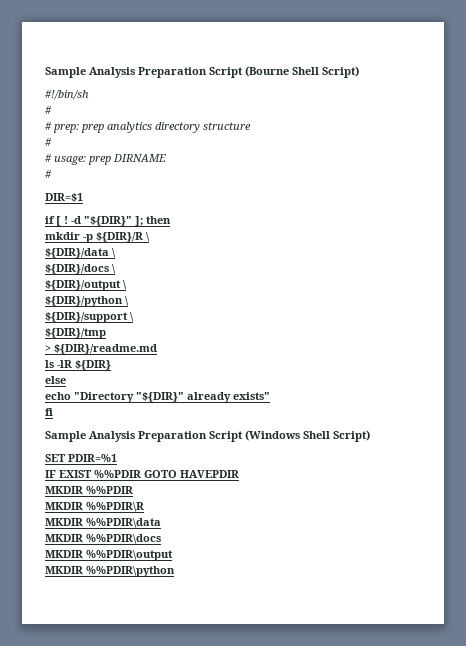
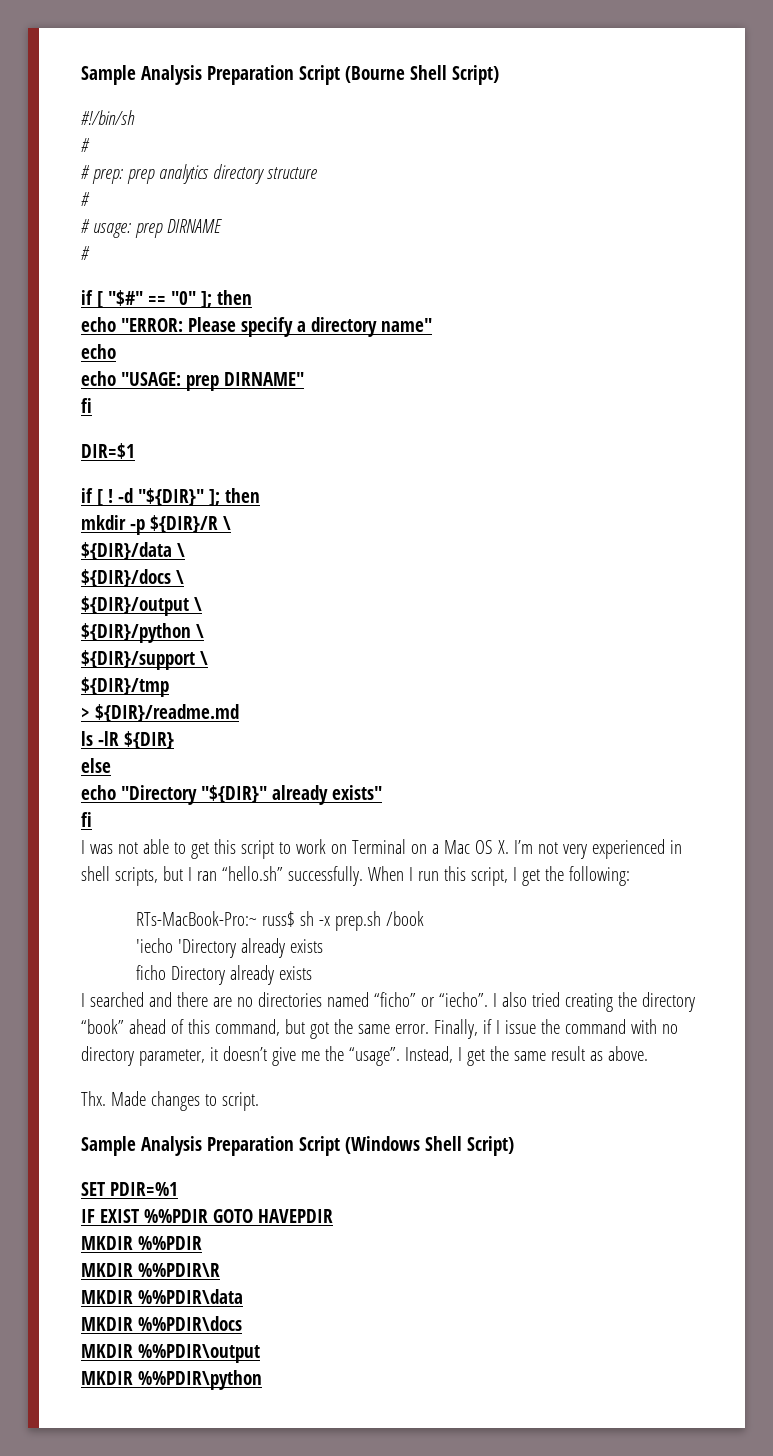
(52, 174) none -> [81,290,252,308] [81,317,432,337] [81,344,116,359] [81,371,304,391] [81,398,92,413] // if [ "$#" == "0" ]; then // echo "ERROR: Please specify a directory name" // echo // echo "USAGE: prep DIRNAME" // fi
(53, 412) none -> [81,839,682,859] [81,866,630,886] [136,911,425,931] [136,938,324,958] [136,965,313,985] [81,992,695,1012] [81,1019,678,1039] [81,1046,648,1066] [81,1091,259,1111] // I was not able to get this script to work on Terminal on a Mac OS X. I’m not very experienced in shell scripts, but I ran “hello.sh” successfully. When I run this script, I get the following: // RTs-MacBook-Pro:~ russ$ sh -x prep.sh /book // 'iecho 'Directory already exists // ficho Directory already exists // I searched and there are no directories named “ficho” or “iecho”. I also tried creating the directory “book” ahead of this command, but got the same error. Finally, if I issue the command with no directory parameter, it doesn’t give me the “usage”. Instead, I get the same result as above. // Thx. Made changes to script.

